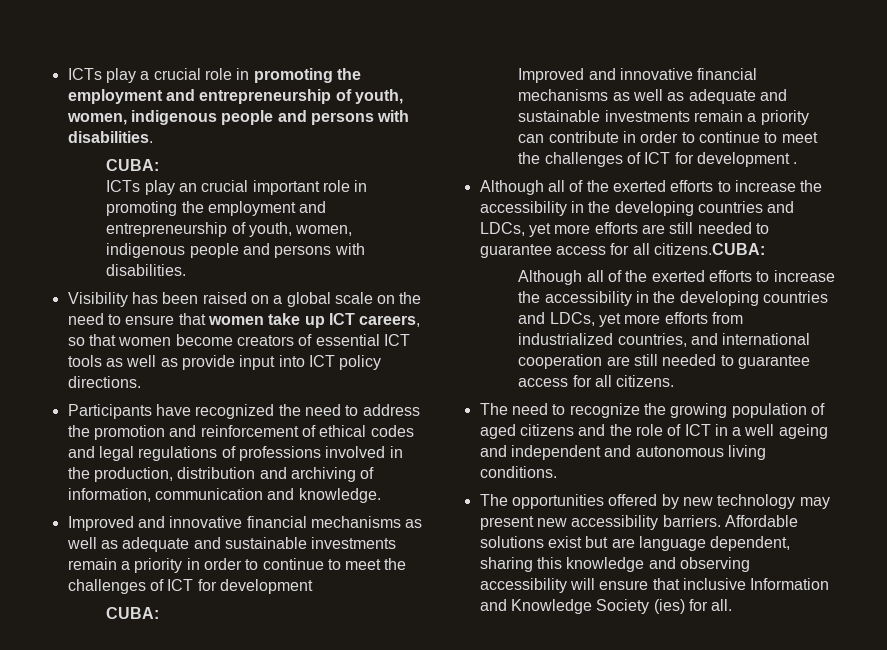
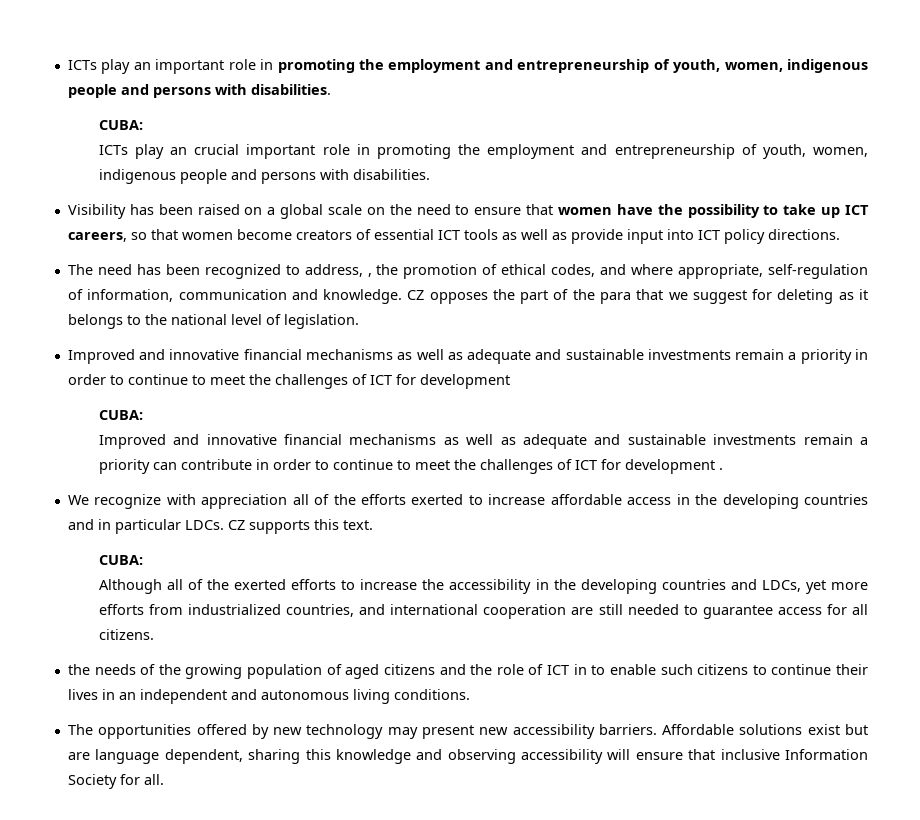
[67,68,201,83] ICTs play a crucial -> [67,59,225,74] ICTs play an important
(264, 320) none -> [616,204,779,218] have the possibility to
[67,404,420,419] [67,425,414,440] [67,446,403,461] [67,467,356,482] Participants have recognized the need to address the promotion and reinforcement of ethical codes and legal regulations of professions involved in the production, distribution and archiving -> [67,264,868,279] The need has been recognized to address, , the promotion of ethical codes, and where appropriate, self-regulation
(381, 495) none -> [407,289,869,304] [67,314,359,329] CZ opposes the part of the para that we suggest for deleting as it belongs to the national level of legislation.
[479,180,823,195] [479,201,795,216] [479,222,769,237] [479,243,765,258] Although all of the exerted efforts to increase the accessibility in the developing countries and LDCs, yet more efforts are still needed to guarantee access for all citizens.CUBA: -> [67,494,868,509] [67,519,373,534] [98,555,143,565] We recognize with appreciation all of the efforts exerted to increase affordable access in the developing countries and in particular LDCs. CZ supports this text. // CUBA:
[479,403,640,418] The need to recognize -> [67,664,156,675] the needs of
[732,424,828,439] [479,445,507,457] a well ageing and -> [591,664,869,675] [67,689,136,700] to enable such citizens to continue their lives in an
[479,599,685,614] and Knowledge Society (ies) -> [67,774,117,789] Society

